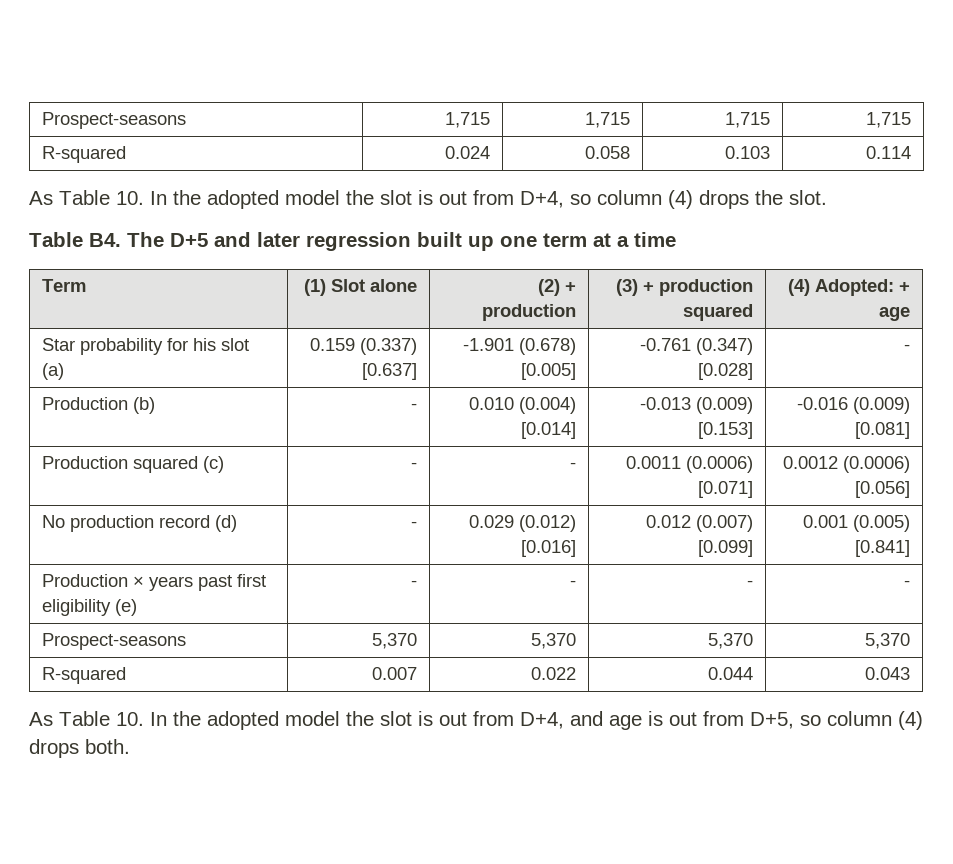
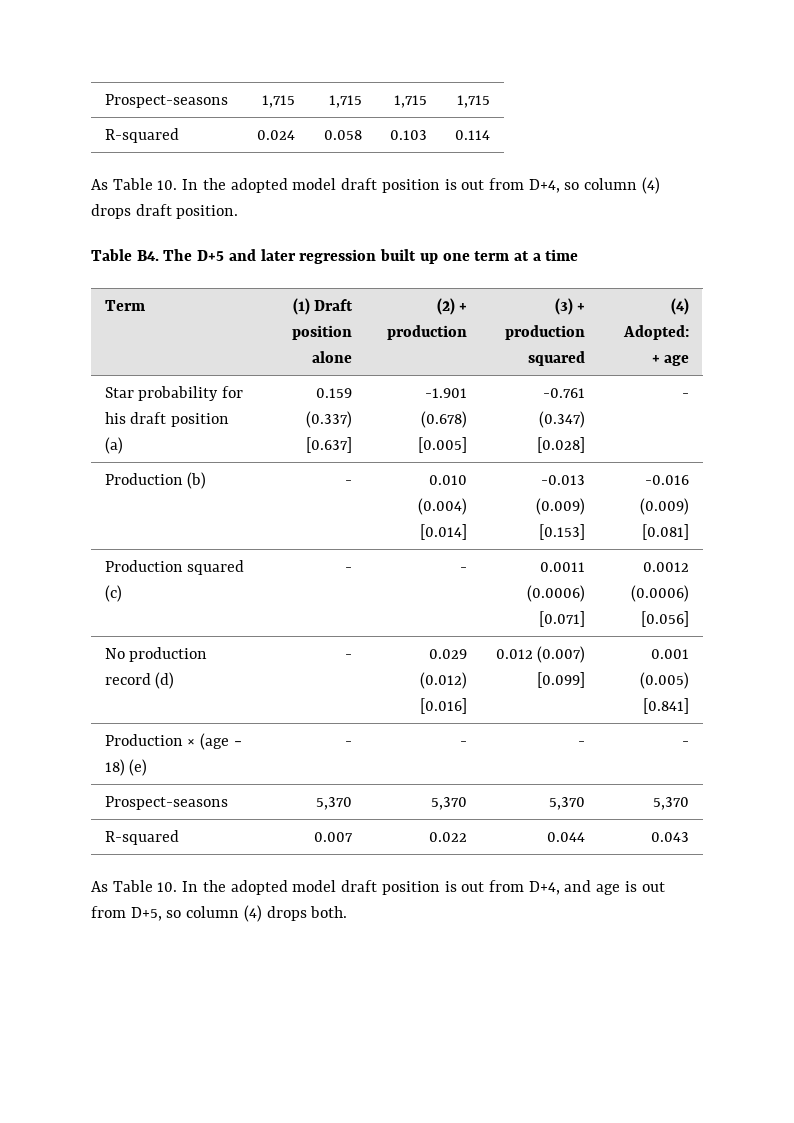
[346,190,412,205] the slot -> [341,178,440,193] draft position
[755,190,827,205] the slot. -> [135,204,239,219] draft position.
[331,279,366,292] Slot -> [314,299,354,311] [292,325,353,340] Draft position
[220,338,249,351] slot -> [130,412,230,427] draft position
[148,574,266,591] [41,599,111,616] years past first eligibility -> [200,733,242,750] [104,759,125,776] (age − 18)
[346,711,412,726] the slot -> [341,880,440,895] draft position

